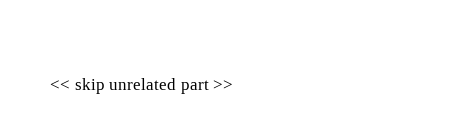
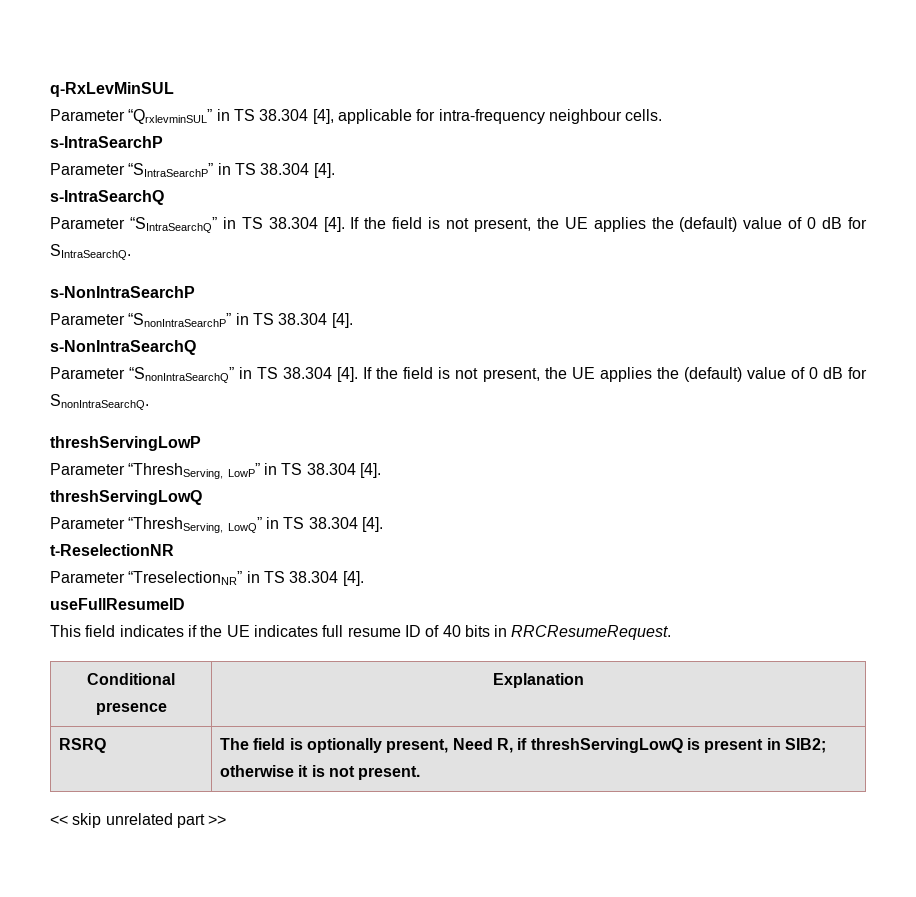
(50, 85) none -> [50,82,174,97] [50,109,663,124] [50,136,163,148] [50,163,335,178] [50,190,164,205] [50,217,868,233] [50,244,131,260] [50,286,195,298] [50,313,353,328] [50,340,196,355] [50,367,867,383] [50,394,149,410] [50,436,201,451] [50,463,381,479] [50,490,202,505] [50,517,383,533] [50,544,174,556] [50,571,364,586] [50,598,185,610] [50,625,672,640] [87,673,175,685] [95,702,167,715] [493,673,584,688] [59,738,107,753] [220,738,827,753] [220,765,421,780] q-RxLevMinSUL // Parameter “QrxlevminSUL” in TS 38.304 [4], applicable for intra-frequency neighbour cells. // s-IntraSearchP // Parameter “SIntraSearchP” in TS 38.304 [4]. // s-IntraSearchQ // Parameter “SIntraSearchQ” in TS 38.304 [4]. If the field is not present, the UE applies the (default) value of 0 dB for SIntraSearchQ. // s-NonIntraSearchP // Parameter “SnonIntraSearchP” in TS 38.304 [4]. // s-NonIntraSearchQ // Parameter “SnonIntraSearchQ” in TS 38.304 [4]. If the field is not present, the UE applies the (default) value of 0 dB for SnonIntraSearchQ. // threshServingLowP // Parameter “ThreshServing, LowP” in TS 38.304 [4]. // threshServingLowQ // Parameter “ThreshServing, LowQ” in TS 38.304 [4]. // t-ReselectionNR // Parameter “TreselectionNR” in TS 38.304 [4]. // useFullResumeID // This field indicates if the UE indicates full resume ID of 40 bits in RRCResumeRequest. // Conditional presence | Explanation // RSRQ | The field is optionally present, Need R, if threshServingLowQ is present in SIB2; otherwise it is not present. //

